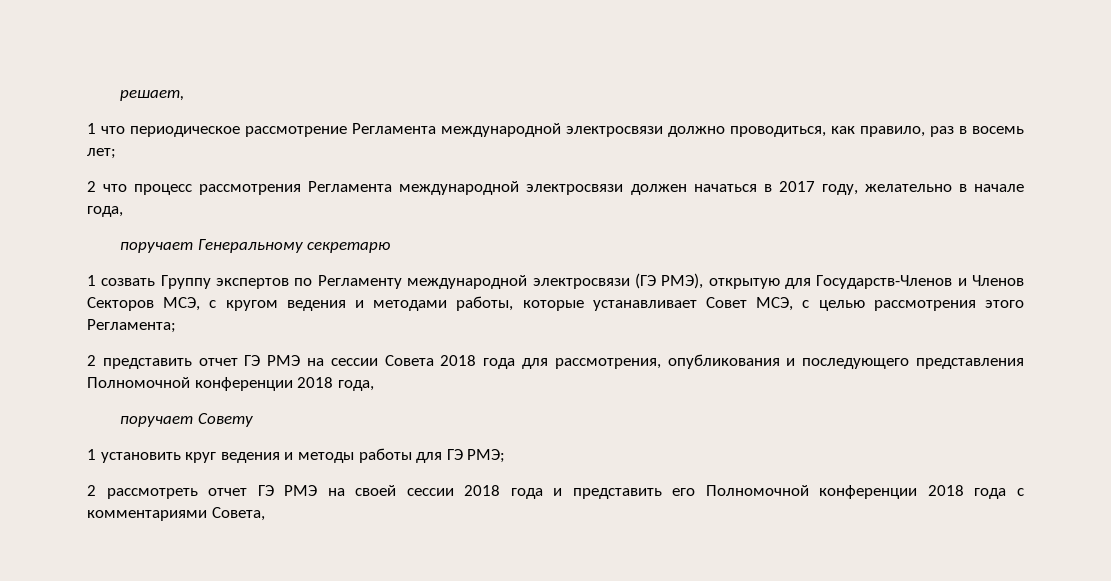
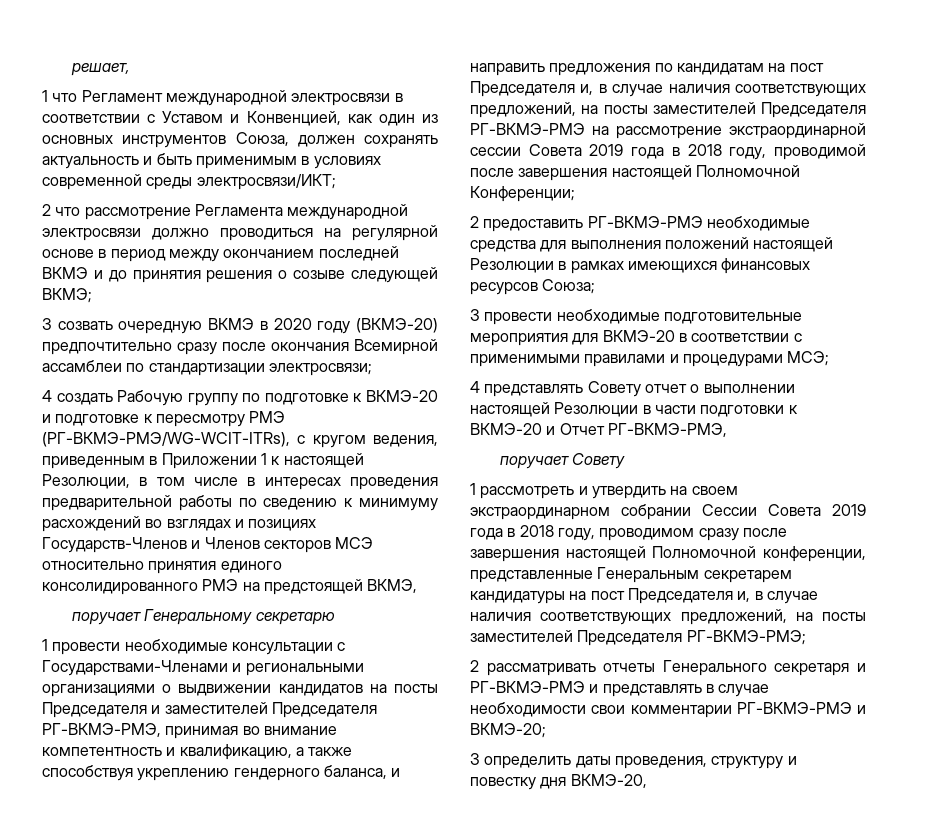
[130,126,240,137] периодическое -> [81,90,403,106] [42,111,439,126] [42,132,438,148] [42,153,381,169] [42,174,336,190] [42,204,81,216] Регламент международной электросвязи в соответствии с Уставом и Конвенцией, как один из основных инструментов Союза, должен сохранять актуальность и быть применимым в условиях современной среды электросвязи/ИКТ; // 2 что
[730,126,1024,137] [87,148,116,159] [87,181,1024,195] [87,206,123,217] [120,239,391,253] [87,273,1025,289] [87,296,1025,311] [87,319,176,333] [87,354,1024,369] [87,377,374,391] [120,413,253,427] [87,448,506,463] [87,485,1024,499] [87,507,265,521] проводиться, как правило, раз в восемь лет; // 2 что процесс рассмотрения Регламента международной электросвязи должен начаться в 2017 году, желательно в начале года, // поручает Генеральному секретарю // 1 созвать Группу экспертов по Регламенту международной электросвязи (ГЭ РМЭ), открытую для Государств-Членов и Членов Секторов МСЭ, с кругом ведения и методами работы, которые устанавливает Совет МСЭ, с целью рассмотрения этого Регламента; // 2 представить отчет ГЭ РМЭ на сессии Совета 2018 года для рассмотрения, опубликования и последующего представления Полномочной конференции 2018 года, // поручает Совету // 1 установить круг ведения и методы работы для ГЭ РМЭ; // 2 рассмотреть отчет ГЭ РМЭ на своей сессии 2018 года и представить его Полномочной конференции 2018 года с комментариями Совета, -> [220,225,438,241] [42,246,399,262] [42,267,438,283] [42,288,92,303] [42,318,438,334] [42,339,438,355] [42,360,372,376] [42,390,438,406] [42,411,286,427] [42,432,438,448] [42,453,364,469] [42,474,439,490] [42,495,439,511] [42,516,317,532] [42,537,374,553] [42,561,282,574] [42,579,418,595] [72,609,335,625] [42,639,346,655] [42,660,364,676] [42,684,438,697] [42,702,377,718] [42,723,337,739] [42,744,353,760] [42,765,401,781] [470,63,824,76] [470,81,866,97] [470,102,866,118] [470,123,866,139] [470,144,866,160] [470,165,800,181] [470,186,575,202] [470,216,810,232] [470,237,834,253] [470,258,811,274] [470,279,596,295] [470,309,802,325] [470,330,802,346] [470,351,830,367] [470,381,795,397] [470,402,798,417] [470,423,727,437] [500,453,626,469] [470,483,738,499] [470,504,866,520] [470,525,787,541] [470,546,866,562] [470,567,792,583] [470,588,818,604] [470,609,866,625] [470,630,806,646] [470,660,866,676] [470,681,770,697] [470,702,866,718] [470,723,546,738] [470,753,797,769] [470,774,647,790] проводиться на регулярной основе в период между окончанием последней ВКМЭ и до принятия решения о созыве следующей ВКМЭ; // 3 созвать очередную ВКМЭ в 2020 году (ВКМЭ-20) предпочтительно сразу после окончания Всемирной ассамблеи по стандартизации электросвязи; // 4 создать Рабочую группу по подготовке к ВКМЭ-20 и подготовке к пересмотру РМЭ (РГ-ВКМЭ-РМЭ/WG-WCIT-ITRs), с кругом ведения, приведенным в Приложении 1 к настоящей Резолюции, в том числе в интересах проведения предварительной работы по сведению к минимуму расхождений во взглядах и позициях Государств-Членов и Членов секторов МСЭ относительно принятия единого консолидированного РМЭ на предстоящей ВКМЭ, // поручает Генеральному секретарю // 1 провести необходимые консультации с Государствами-Членами и региональными организациями о выдвижении кандидатов на посты Председателя и заместителей Председателя РГ-ВКМЭ-РМЭ, принимая во внимание компетентность и квалификацию, а также способствуя укреплению гендерного баланса, и направить предложения по кандидатам на пост Председателя и, в случае наличия соответствующих предложений, на посты заместителей Председателя РГ-ВКМЭ-РМЭ на рассмотрение экстраординарной сессии Совета 2019 года в 2018 году, проводимой после завершения настоящей Полномочной Конференции; // 2 предоставить РГ-ВКМЭ-РМЭ необходимые средства для выполнения положений настоящей Резолюции в рамках имеющихся финансовых ресурсов Союза; // 3 провести необходимые подготовительные мероприятия для ВКМЭ-20 в соответствии с применимыми правилами и процедурами МСЭ; // 4 представлять Совету отчет о выполнении настоящей Резолюции в части подготовки к ВКМЭ-20 и Отчет РГ-ВКМЭ-РМЭ, // поручает Совету // 1 рассмотреть и утвердить на своем экстраординарном собрании Сессии Совета 2019 года в 2018 году, проводимом сразу после завершения настоящей Полномочной конференции, представленные Генеральным секретарем кандидатуры на пост Председателя и, в случае наличия соответствующих предложений, на посты заместителей Председателя РГ-ВКМЭ-РМЭ; // 2 рассматривать отчеты Генерального секретаря и РГ-ВКМЭ-РМЭ и представлять в случае необходимости свои комментарии РГ-ВКМЭ-РМЭ и ВКМЭ-20; // 3 определить даты проведения, структуру и повестку дня ВКМЭ-20,

